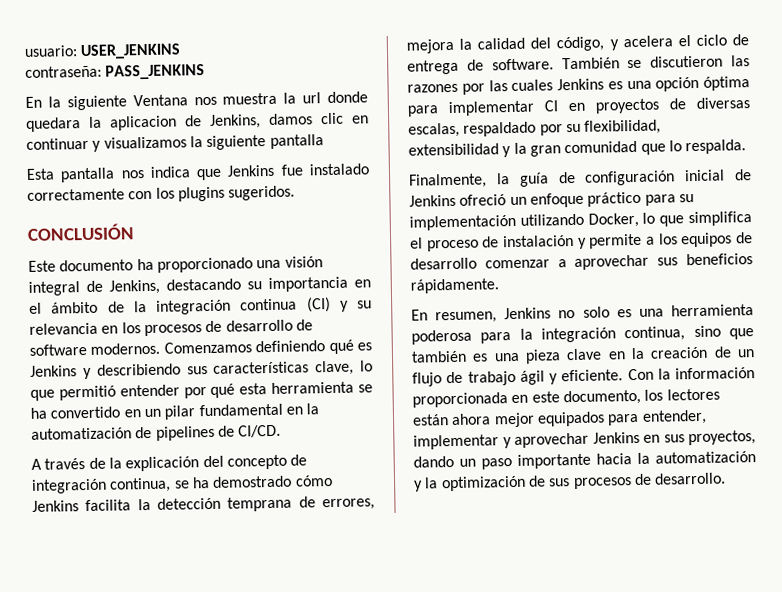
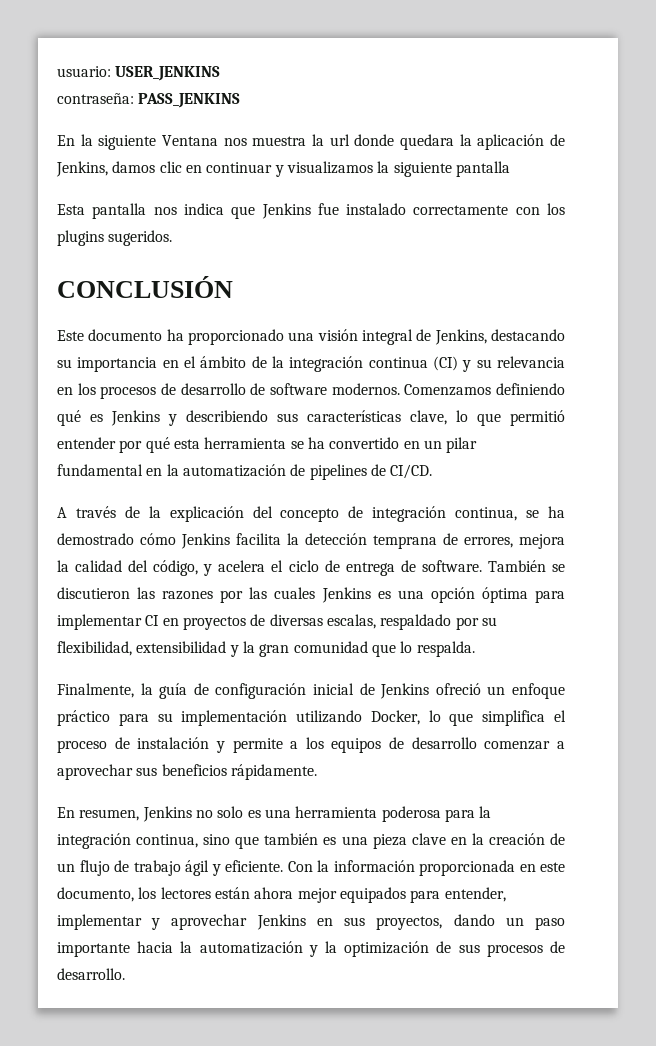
[110,115,177,131] aplicacion -> [477,134,545,150] aplicación

